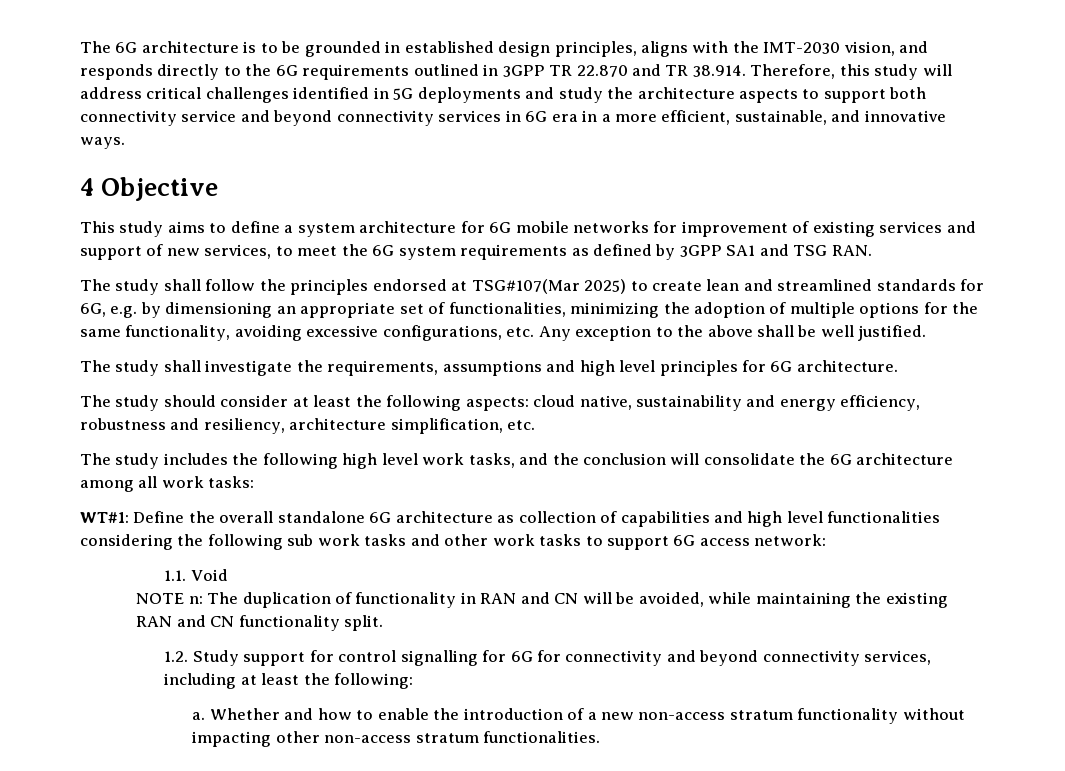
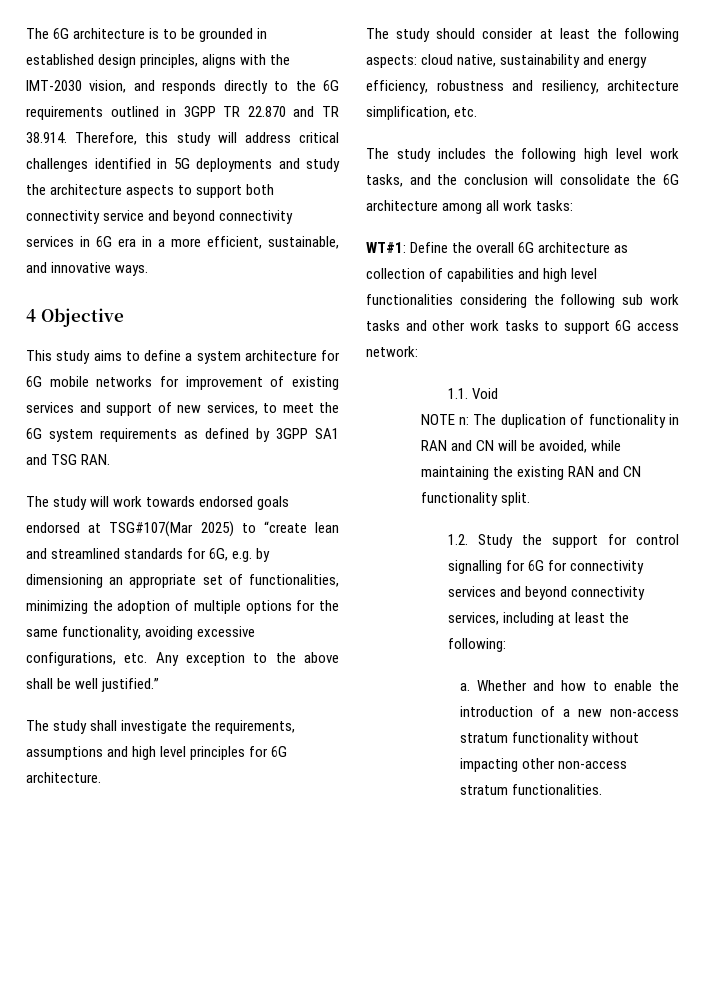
[163,279,369,295] shall follow the principles -> [90,496,290,510] will work towards endorsed goals
[652,281,703,291] create -> [263,521,307,533] “create
[858,325,927,341] justified. -> [101,678,160,692] justified.”
[277,511,365,523] standalone -> (515, 247) none
(239, 658) none -> [521,534,542,545] the
(663, 658) none -> [447,586,496,597] services

